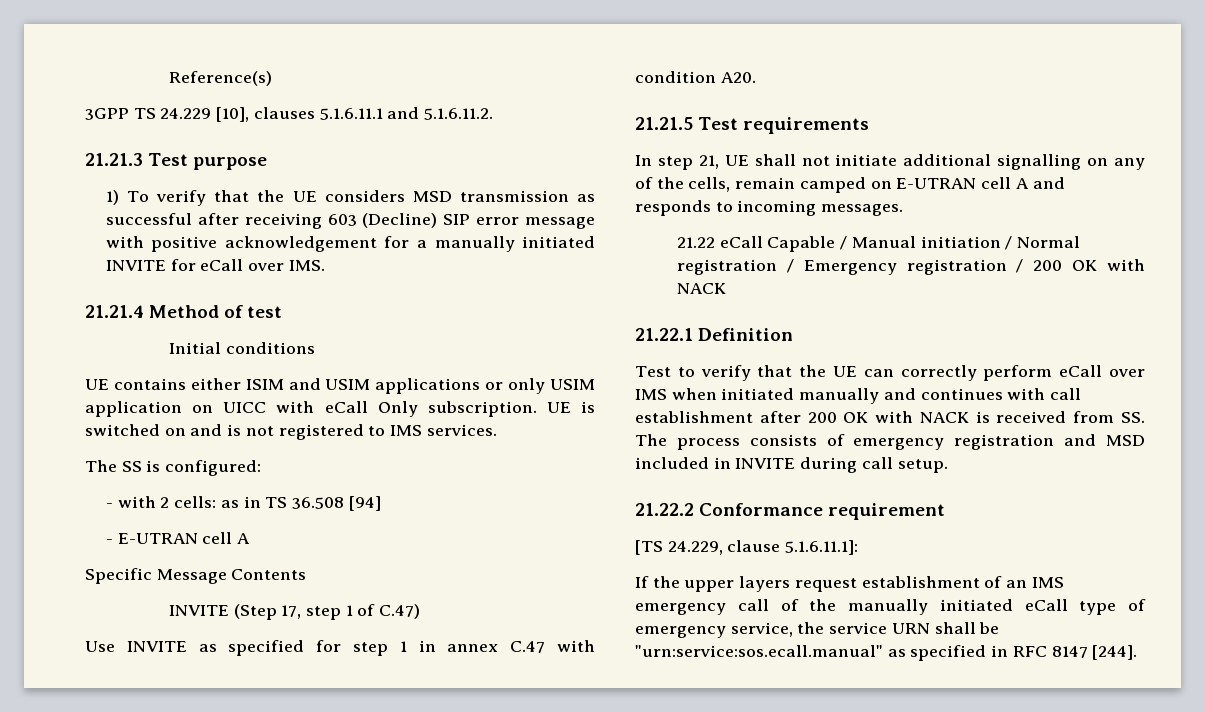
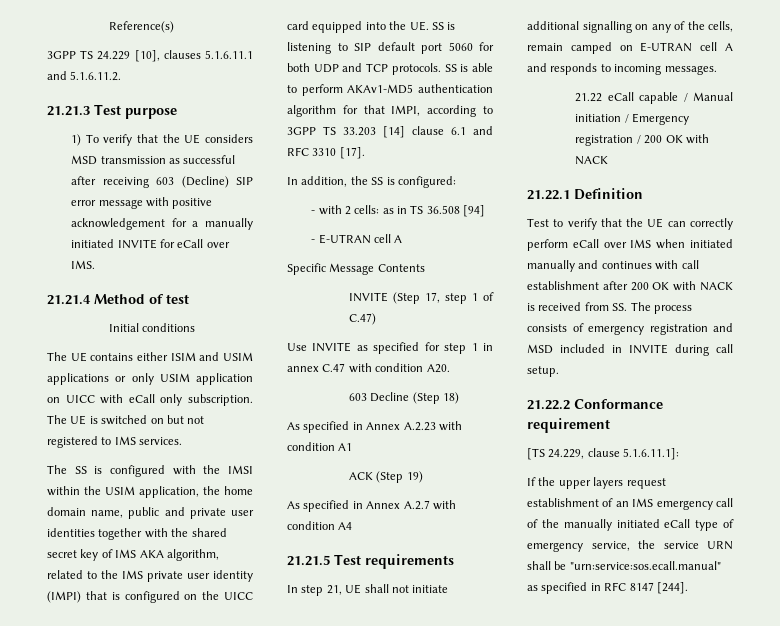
(315, 348) none -> [47,352,67,361] The
[377,401,537,417] Only subscription. -> [160,394,253,406] [47,415,67,424] only subscription. The
[190,424,242,436] and is -> [166,415,184,424] but
(161, 466) none -> [110,465,253,477] [47,486,253,498] [47,507,254,519] [47,528,227,540] [47,549,219,561] [47,570,253,582] [47,591,254,603] [287,21,456,33] [287,42,494,54] [287,63,493,75] [287,84,493,96] [287,105,493,117] [287,126,493,138] [287,147,365,159] [287,176,395,187] configured with the IMSI within the USIM application, the home domain name, public and private user identities together with the shared secret key of IMS AKA algorithm, related to the IMS private user identity (IMPI) that is configured on the UICC card equipped into the UE. SS is listening to SIP default port 5060 for both UDP and TCP protocols. SS is able to perform AKAv1-MD5 authentication algorithm for that IMPI, according to 3GPP TS 33.203 [14] clause 6.1 and RFC 3310 [17]. // In addition, the SS is
(756, 77) none -> [348,392,459,404] [287,421,462,433] [287,442,353,451] [348,471,423,483] [287,500,456,512] [287,521,353,530] // 603 Decline (Step 18) // As specified in Annex A.2.23 with condition A1 // ACK (Step 19) // As specified in Annex A.2.7 with condition A4
[767,236,836,252] Capable -> [639,92,679,104] capable
[1017,236,1081,248] [676,259,794,275] Normal registration / -> (629, 118) none

